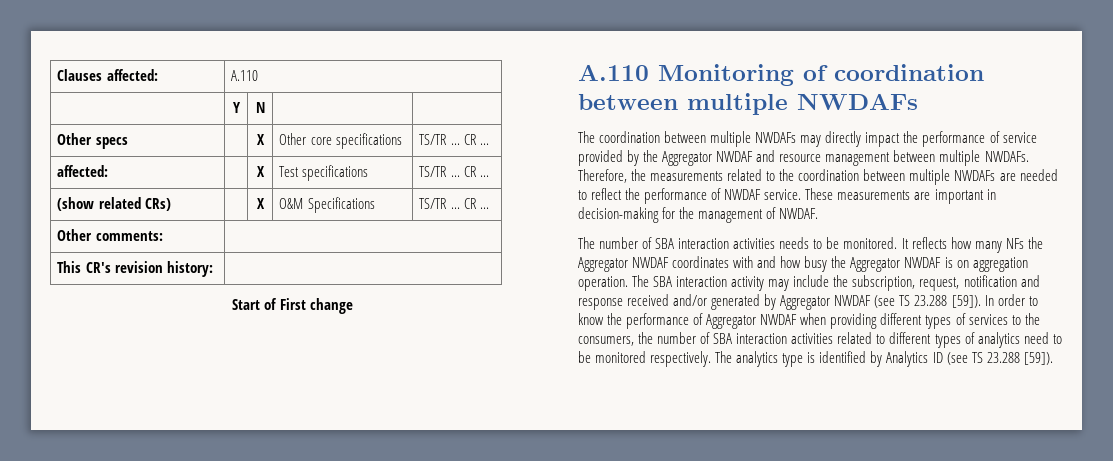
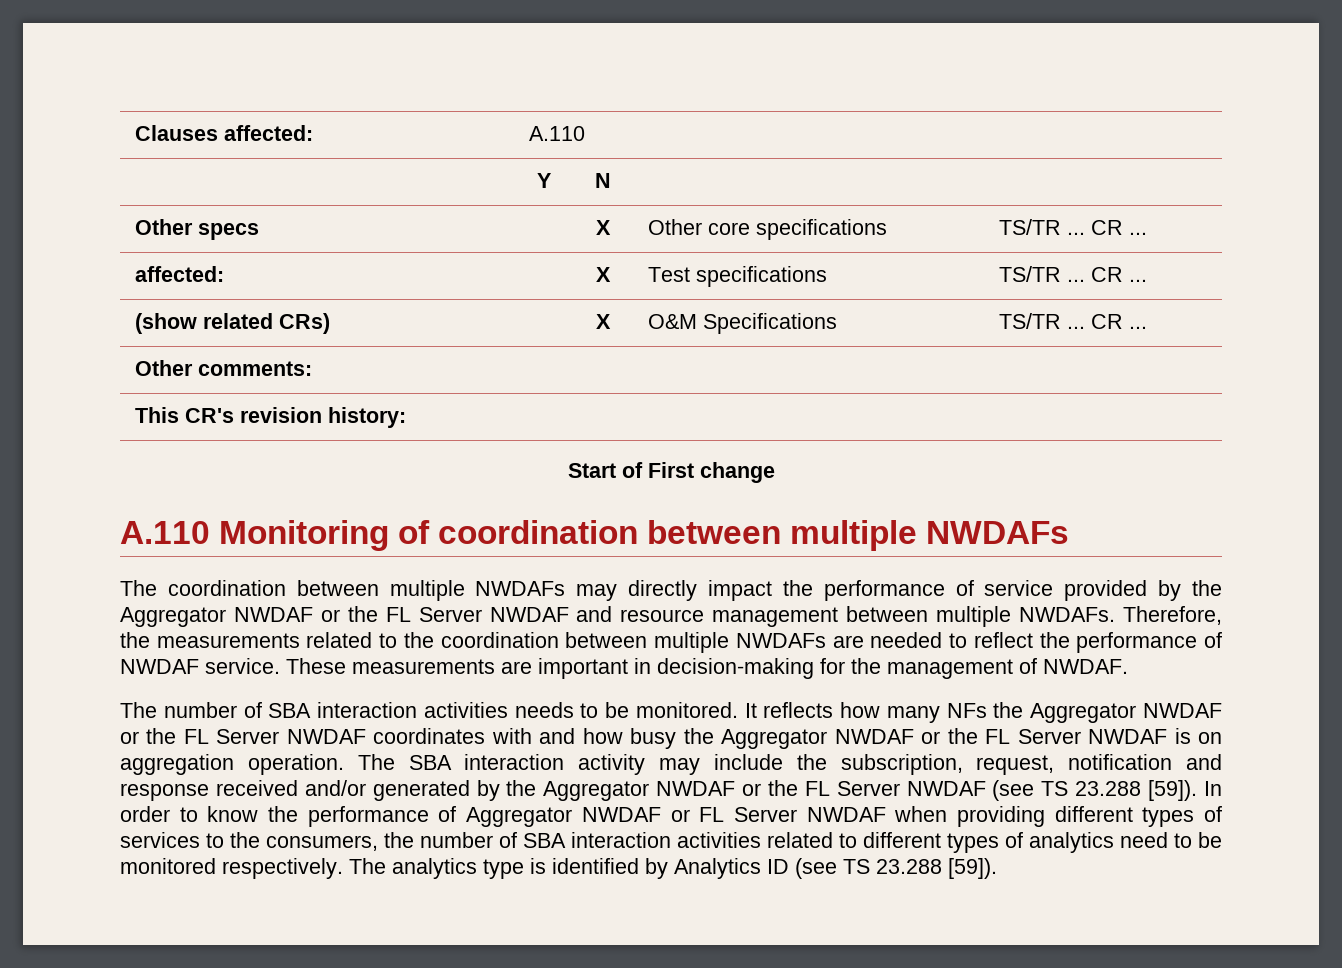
(754, 156) none -> [320,606,569,622] or the FL Server NWDAF
(670, 262) none -> [120,728,366,744] or the FL Server NWDAF
(942, 262) none -> [921,728,1168,744] or the FL Server NWDAF
[780,295,872,310] Aggregator NWDAF -> [506,780,986,801] the Aggregator NWDAF or the FL Server NWDAF
(798, 319) none -> [670,807,886,822] or FL Server NWDAF

